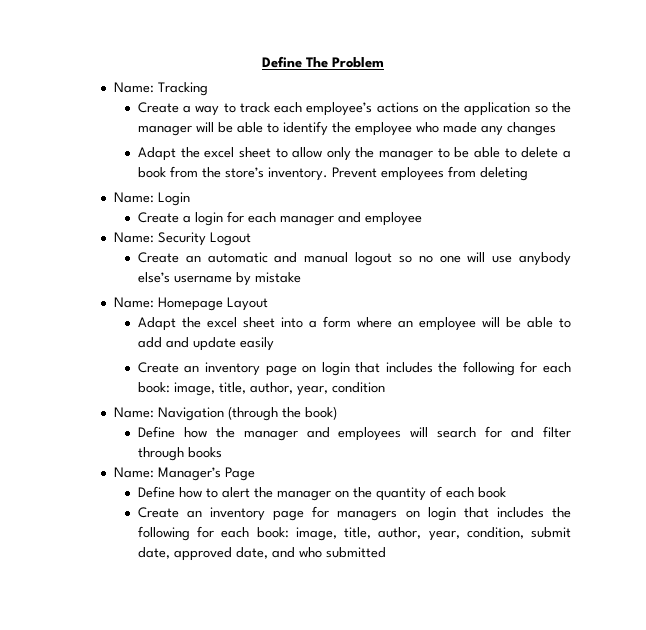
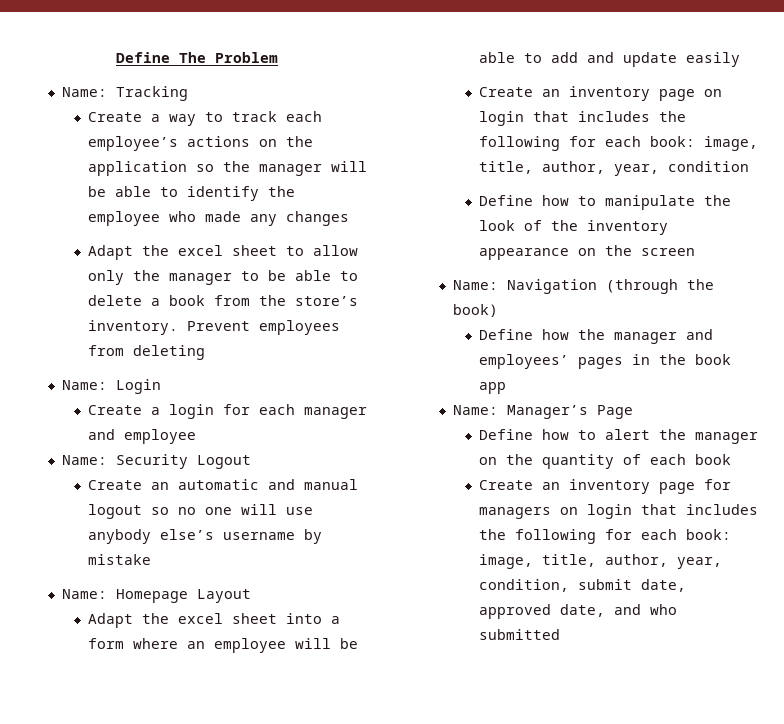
(385, 387) none -> [478,195,731,210] [478,220,668,235] [478,245,695,260] // Define how to manipulate the look of the inventory appearance on the screen
[338,426,571,441] [137,447,222,461] employees will search for and filter through books -> [478,354,731,369] [478,382,506,394] employees’ pages in the book app

